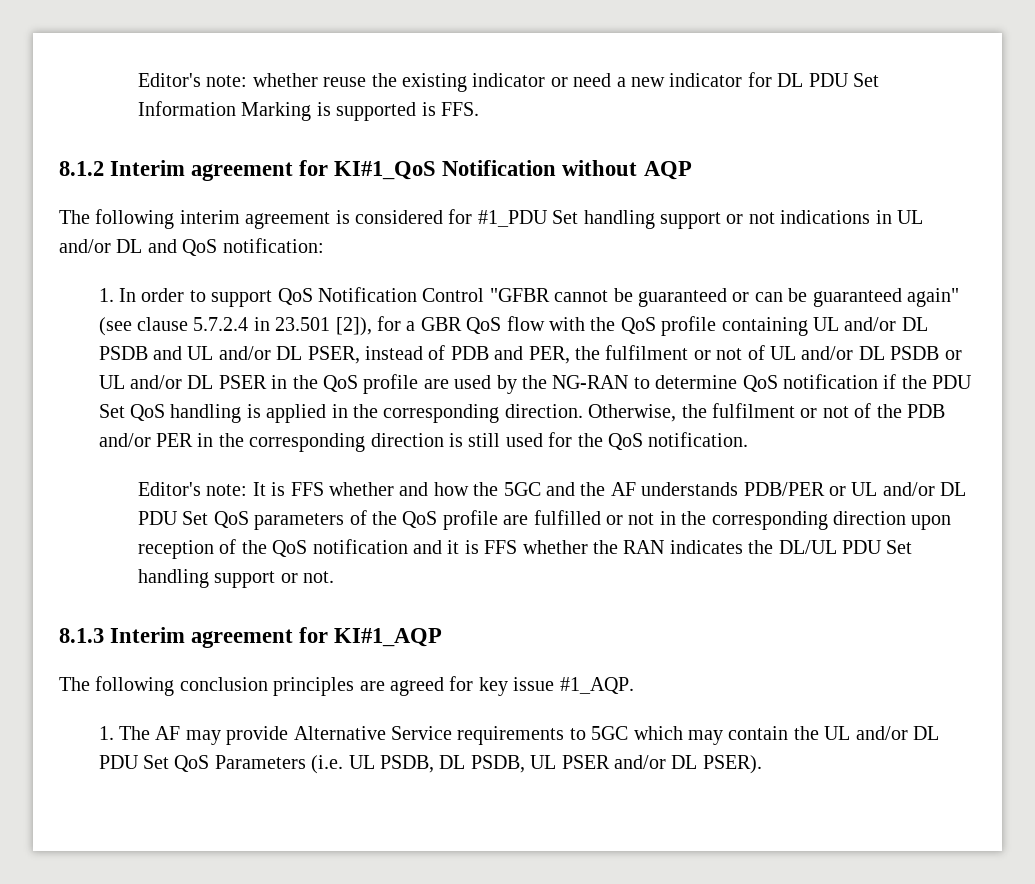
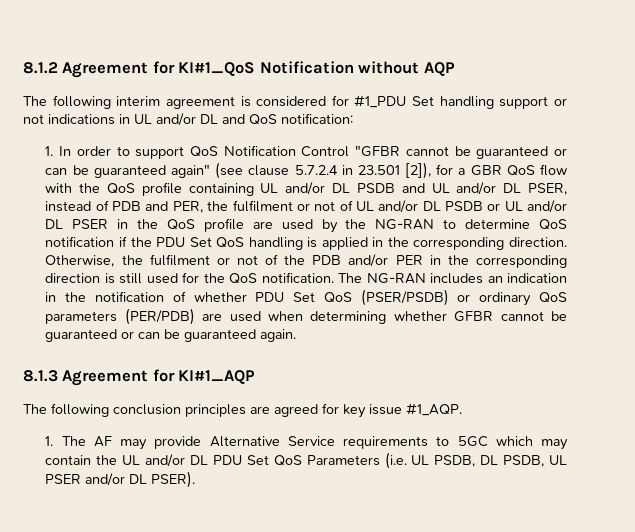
[138,72,880,92] [138,101,480,121] [59,160,294,181] Editor's note: whether reuse the existing indicator or need a new indicator for DL PDU Set Information Marking is supported is FFS. // 8.1.2 Interim agreement -> [23,62,149,78] 8.1.2 Agreement
[138,482,967,496] [138,510,952,530] [138,539,913,559] [138,569,335,588] // Editor's note: It is FFS whether and how the 5GC and the AF understands PDB/PER or UL and/or DL PDU Set QoS parameters of the QoS profile are fulfilled or not in the corresponding direction upon reception of the QoS notification and it is FFS whether the RAN indicates the DL/UL PDU Set handling support or not. -> [338,273,567,284] [45,289,568,306] [45,308,567,325] [45,329,297,342] The NG-RAN includes an indication in the notification of whether PDU Set QoS (PSER/PSDB) or ordinary QoS parameters (PER/PDB) are used when determining whether GFBR cannot be guaranteed or can be guaranteed again.
[110,627,294,648] Interim agreement -> [62,370,149,386] Agreement

